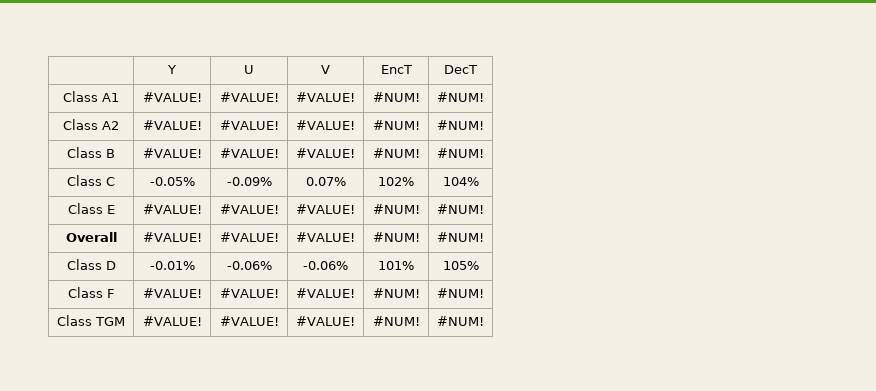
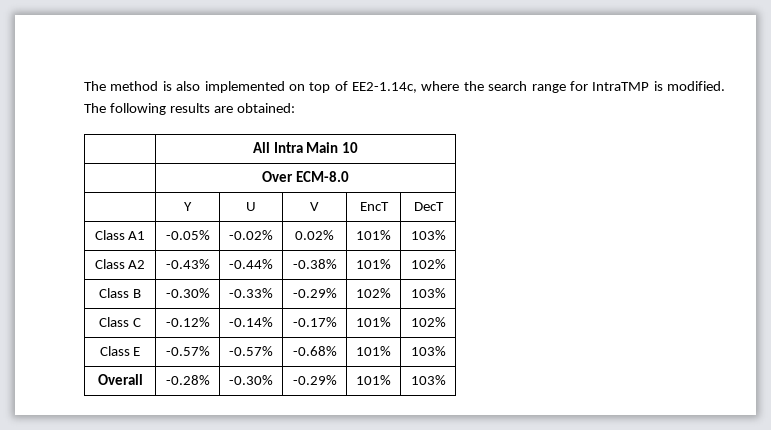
(167, 69) none -> [84,81,725,93] [84,103,295,115] [252,142,359,153] [262,171,349,182] The method is also implemented on top of EE2-1.14c, where the search range for IntraTMP is modified. The following results are obtained: // | All Intra Main 10 // | Over ECM-8.0 //
[142,92,202,102] [219,92,279,102] [296,92,355,102] [372,92,420,102] [437,92,485,102] [63,119,119,130] [142,120,202,130] [219,120,279,130] [296,120,355,130] [372,120,420,130] [437,120,485,130] [67,147,115,158] [142,148,202,158] [219,148,279,158] [296,148,355,158] [372,148,420,158] [437,148,485,158] [67,175,115,186] [149,177,195,186] [226,177,272,186] [305,177,346,186] [378,177,415,186] [442,177,479,186] #VALUE! | #VALUE! | #VALUE! | #NUM! | #NUM! // Class A2 | #VALUE! | #VALUE! | #VALUE! | #NUM! | #NUM! // Class B | #VALUE! | #VALUE! | #VALUE! | #NUM! | #NUM! // Class C | -0.05% | -0.09% | 0.07% | 102% | 104% -> [165,230,210,240] [229,230,273,240] [295,230,334,240] [355,230,391,240] [410,230,446,240] [94,259,146,269] [165,259,210,269] [229,259,273,269] [292,259,337,269] [355,259,391,269] [410,259,446,269] [99,288,141,298] [165,288,210,298] [229,288,273,298] [292,288,337,298] [355,288,391,298] [410,288,446,298] [99,317,141,327] [165,317,210,327] [229,317,273,327] [292,317,337,327] [355,317,391,327] [410,317,446,327] -0.05% | -0.02% | 0.02% | 101% | 103% // Class A2 | -0.43% | -0.44% | -0.38% | 101% | 102% // Class B | -0.30% | -0.33% | -0.29% | 102% | 103% // Class C | -0.12% | -0.14% | -0.17% | 101% | 102%
[142,204,202,214] [219,204,279,214] [296,204,355,214] [372,204,420,214] [437,204,485,214] [65,232,117,242] [142,232,202,242] [219,232,279,242] [296,232,355,242] [372,232,420,242] [437,232,485,242] [66,259,116,270] [149,261,195,270] [226,261,272,270] [303,261,348,270] [378,261,415,270] [442,261,479,270] [68,287,114,298] [142,288,202,298] [219,288,279,298] [296,288,355,298] [372,288,420,298] [437,288,485,298] [57,315,125,326] [142,316,202,326] [219,316,279,326] [296,316,355,326] [372,316,420,326] [437,316,485,326] #VALUE! | #VALUE! | #VALUE! | #NUM! | #NUM! // Overall | #VALUE! | #VALUE! | #VALUE! | #NUM! | #NUM! // Class D | -0.01% | -0.06% | -0.06% | 101% | 105% // Class F | #VALUE! | #VALUE! | #VALUE! | #NUM! | #NUM! // Class TGM | #VALUE! | #VALUE! | #VALUE! | #NUM! | #NUM! -> [165,346,210,356] [229,346,273,356] [292,346,337,356] [355,346,391,356] [410,346,446,356] [97,374,143,385] [165,375,210,385] [229,375,273,385] [292,375,337,385] [355,375,391,385] [410,375,446,385] -0.57% | -0.57% | -0.68% | 101% | 103% // Overall | -0.28% | -0.30% | -0.29% | 101% | 103%

